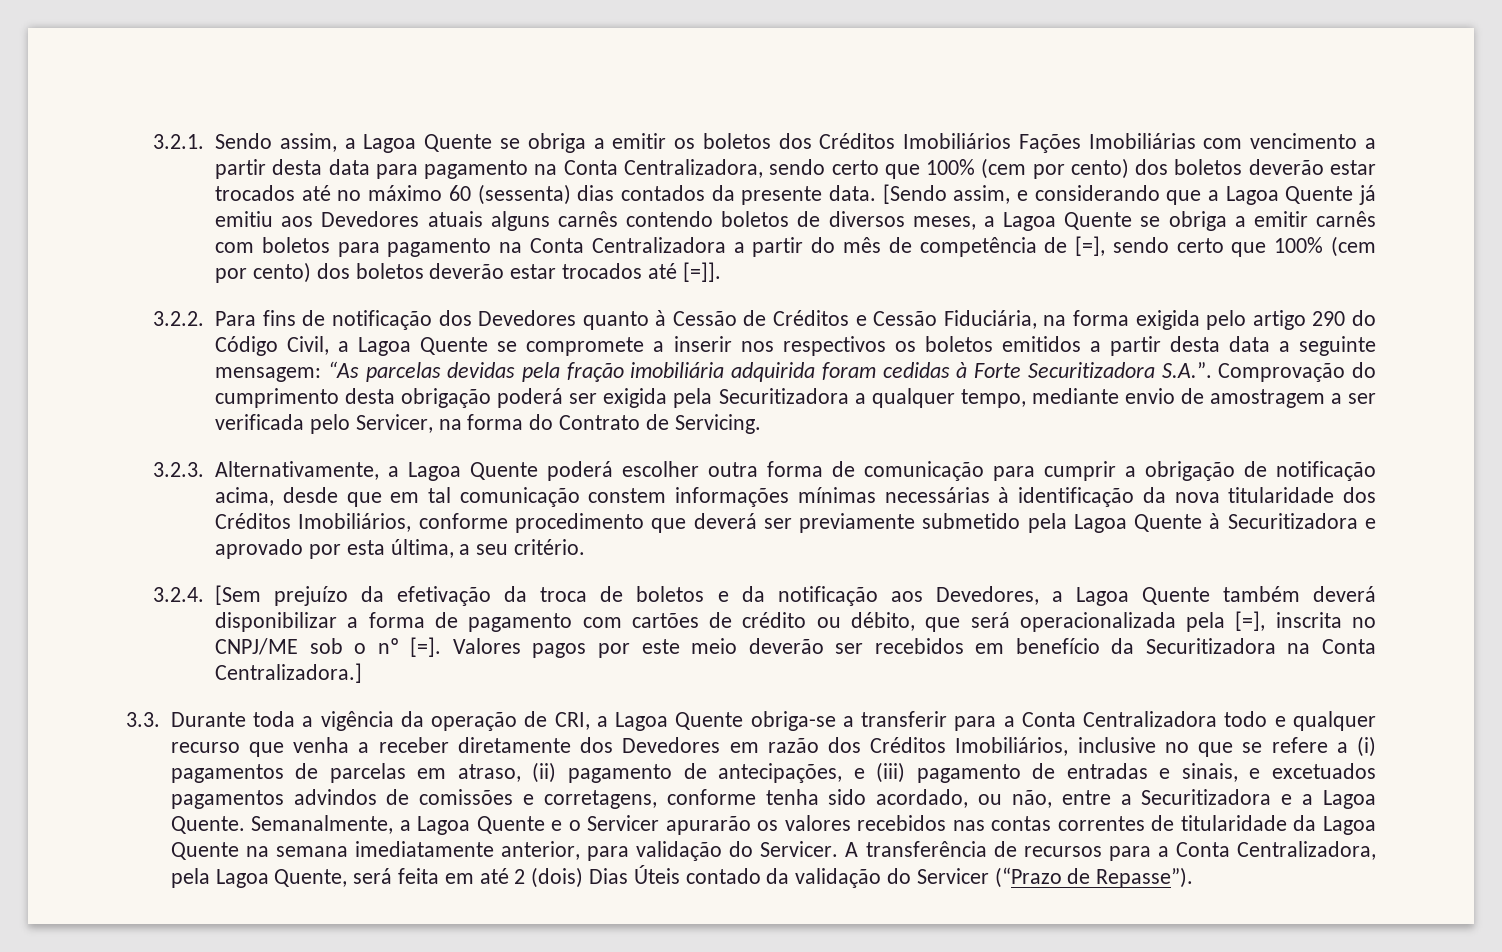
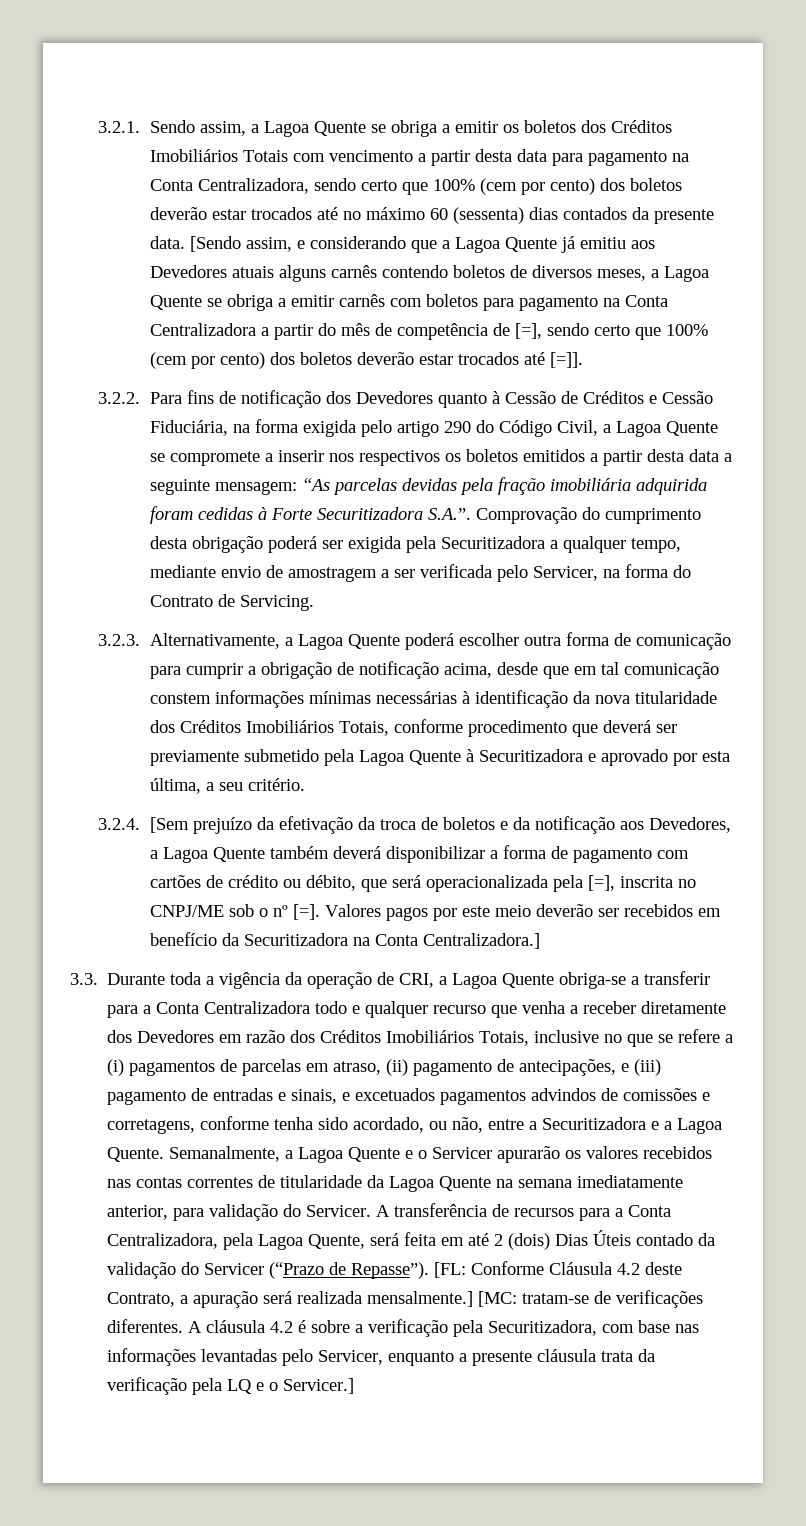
[1018,133,1196,153] Fações Imobiliárias -> [242,150,288,162] Totais
[298,513,412,532] Imobiliários, -> [245,720,389,736] Imobiliários Totais,
[955,737,1069,756] Imobiliários, -> [386,1030,530,1046] Imobiliários Totais,
(1194, 877) none -> [434,1261,683,1278] [107,1290,704,1308] [107,1319,700,1337] [107,1348,656,1366] [107,1377,355,1395] [FL: Conforme Cláusula 4.2 deste Contrato, a apuração será realizada mensalmente.] [MC: tratam-se de verificações diferentes. A cláusula 4.2 é sobre a verificação pela Securitizadora, com base nas informações levantadas pelo Servicer, enquanto a presente cláusula trata da verificação pela LQ e o Servicer.]

